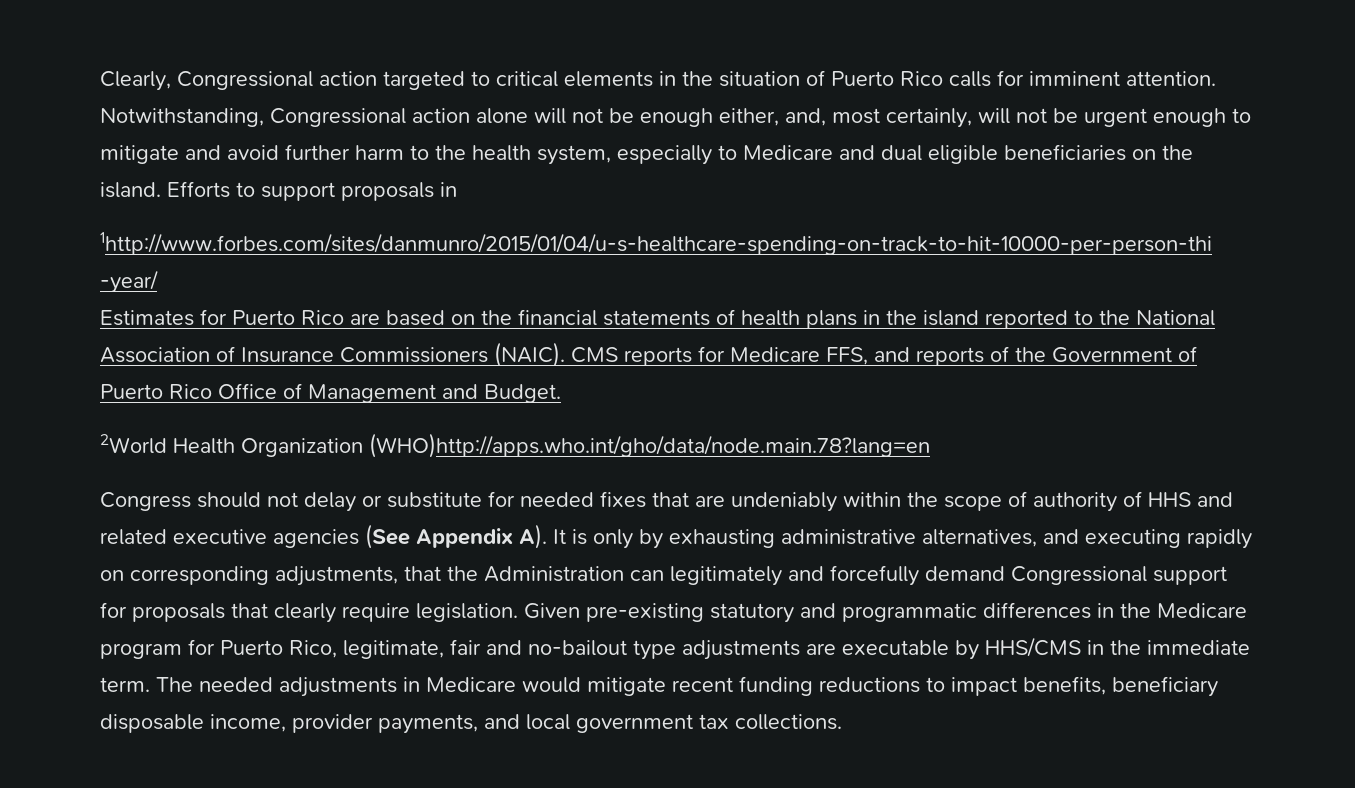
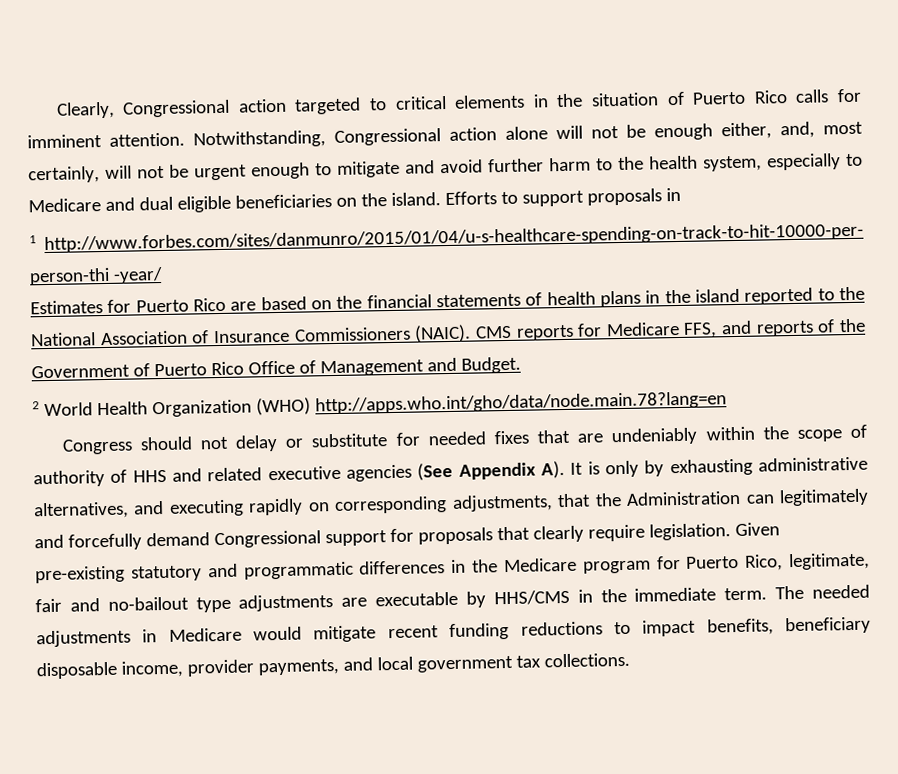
[100,232,1212,255] 1http://www.forbes.com/sites/danmunro/2015/01/04/u-s-healthcare-spending-on-track-to-hit-10000-per-person-thi -> [29,222,864,254] [29,267,110,286] 1 http://www.forbes.com/sites/danmunro/2015/01/04/u-s-healthcare-spending-on-track-to-hit-10000-per- person-thi
[100,433,930,458] 2World Health Organization (WHO)http://apps.who.int/gho/data/node.main.78?lang=en -> [32,391,727,418] 2 World Health Organization (WHO) http://apps.who.int/gho/data/node.main.78?lang=en

